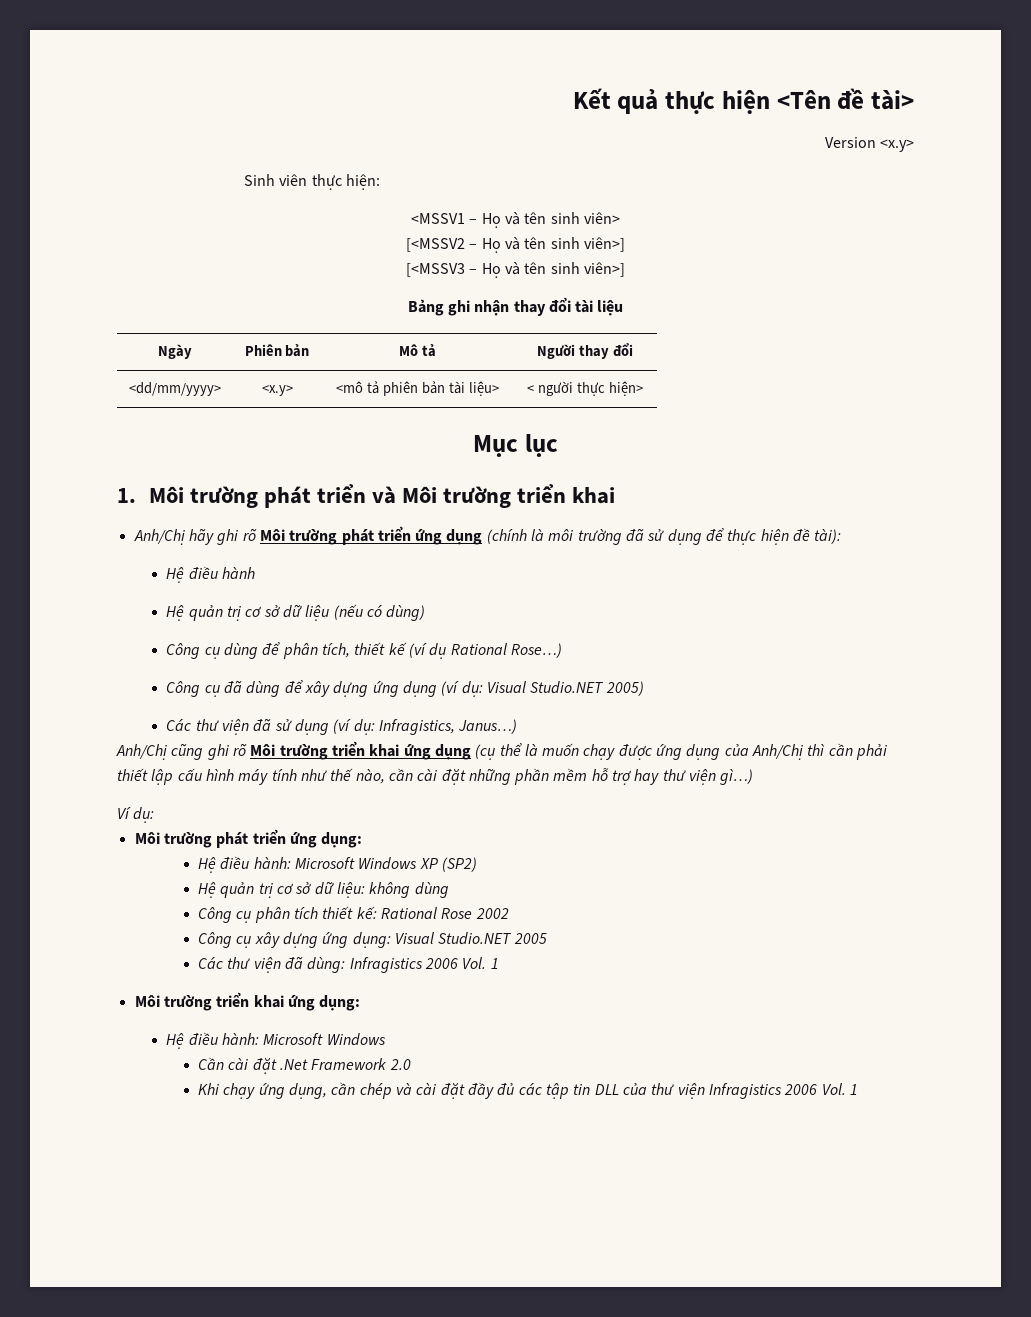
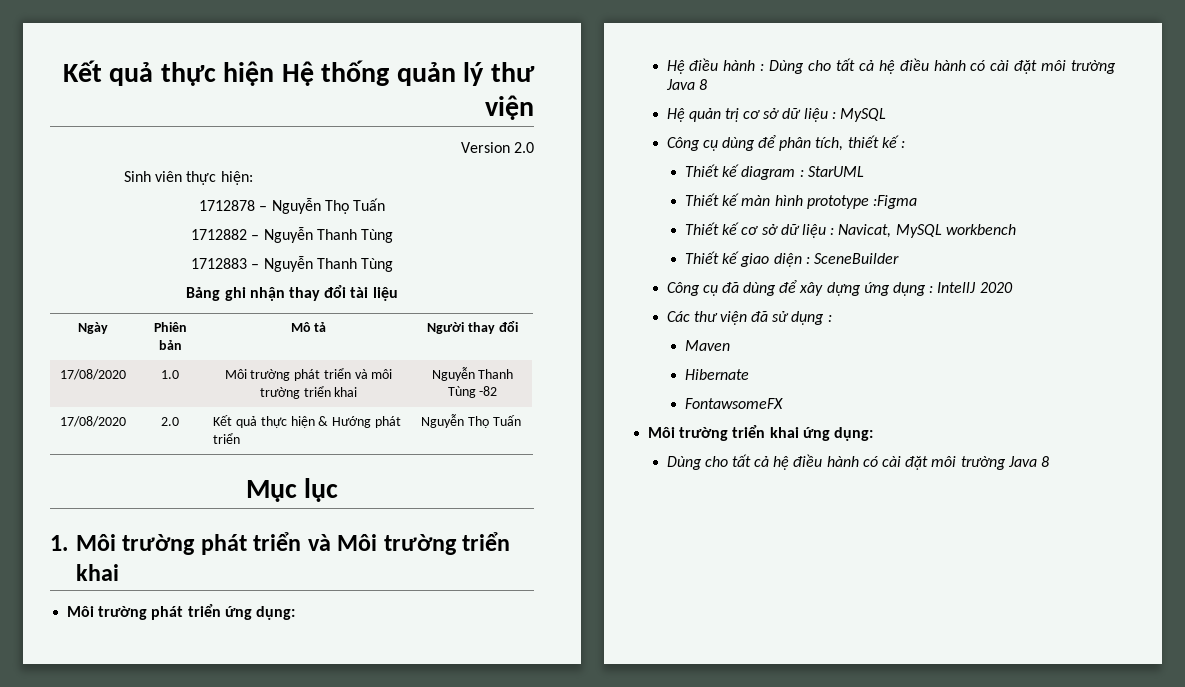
[572,88,914,114] Kết quả thực hiện <Tên đề tài> -> [62,60,535,86] [485,95,534,120] Kết quả thực hiện Hệ thống quản lý thư viện
[880,139,915,152] <x.y> -> [514,142,534,153] 2.0
[411,212,620,228] [406,237,625,253] [406,262,625,278] <MSSV1 – Họ và tên sinh viên> // [<MSSV2 – Họ và tên sinh viên>] // [<MSSV3 – Họ và tên sinh viên>] -> [199,198,385,214] [191,227,393,243] [191,256,393,272] 1712878 – Nguyễn Thọ Tuấn // 1712882 – Nguyễn Thanh Tùng // 1712883 – Nguyễn Thanh Tùng
[129,382,221,396] [261,385,293,396] [336,381,499,396] [527,381,643,396] <dd/mm/yyyy> | <x.y> | <mô tả phiên bản tài liệu> | < người thực hiện> -> [60,369,126,380] [161,370,179,379] [224,368,393,381] [259,386,358,399] [431,367,514,381] [447,386,498,398] [60,416,126,427] [161,417,179,426] [213,415,401,428] [213,433,241,444] [421,414,521,428] 17/08/2020 | 1.0 | Môi trường phát triển và môi trường triển khai | Nguyễn Thanh Tùng -82 // 17/08/2020 | 2.0 | Kết quả thực hiện & Hướng phát triển | Nguyễn Thọ Tuấn
[133,526,842,545] [166,566,256,583] Anh/Chị hãy ghi rõ Môi trường phát triển ứng dụng (chính là môi trường đã sử dụng để thực hiện đề tài): // Hệ điều hành -> [67,604,295,620] [666,58,1116,74] [665,79,707,90] Môi trường phát triển ứng dụng: // Hệ điều hành : Dùng cho tất cả hệ điều hành có cài đặt môi trường Java 8
[333,604,426,621] (nếu có dùng) -> [831,108,887,122] : MySQL
[408,643,562,659] (ví dụ Rational Rose…) -> [901,141,906,148] [685,164,864,180] [685,193,917,209] [685,222,1016,238] [685,251,899,267] : // Thiết kế diagram : StarUML // Thiết kế màn hình prototype :Figma // Thiết kế cơ sở dữ liệu : Navicat, MySQL workbench // Thiết kế giao diện : SceneBuilder
[441,681,644,697] (ví dụ: Visual Studio.NET 2005) -> [929,282,1013,293] : IntellJ 2020
[333,719,518,735] [116,741,888,760] [117,768,754,785] [117,807,155,823] [134,829,363,848] [198,856,478,873] [198,881,449,898] [198,906,509,923] [198,932,547,948] [198,956,499,973] (ví dụ: Infragistics, Janus…) // Anh/Chị cũng ghi rõ Môi trường triển khai ứng dụng (cụ thể là muốn chạy được ứng dụng của Anh/Chị thì cần phải thiết lập cấu hình máy tính như thế nào, cần cài đặt những phần mềm hỗ trợ hay thư viện gì…) // Ví dụ: // Môi trường phát triển ứng dụng: // Hệ điều hành: Microsoft Windows XP (SP2) // Hệ quản trị cơ sở dữ liệu: không dùng // Công cụ phân tích thiết kế: Rational Rose 2002 // Công cụ xây dựng ứng dụng: Visual Studio.NET 2005 // Các thư viện đã dùng: Infragistics 2006 Vol. 1 -> [827,315,832,322] [685,340,731,351] [685,369,750,380] [685,398,784,409] : // Maven // Hibernate // FontawsomeFX
[166,1032,386,1049] [198,1057,411,1074] [198,1082,858,1099] Hệ điều hành: Microsoft Windows // Cần cài đặt .Net Framework 2.0 // Khi chạy ứng dụng, cần chép và cài đặt đầy đủ các tập tin DLL của thư viện Infragistics 2006 Vol. 1 -> [666,454,1049,470] Dùng cho tất cả hệ điều hành có cài đặt môi trường Java 8

